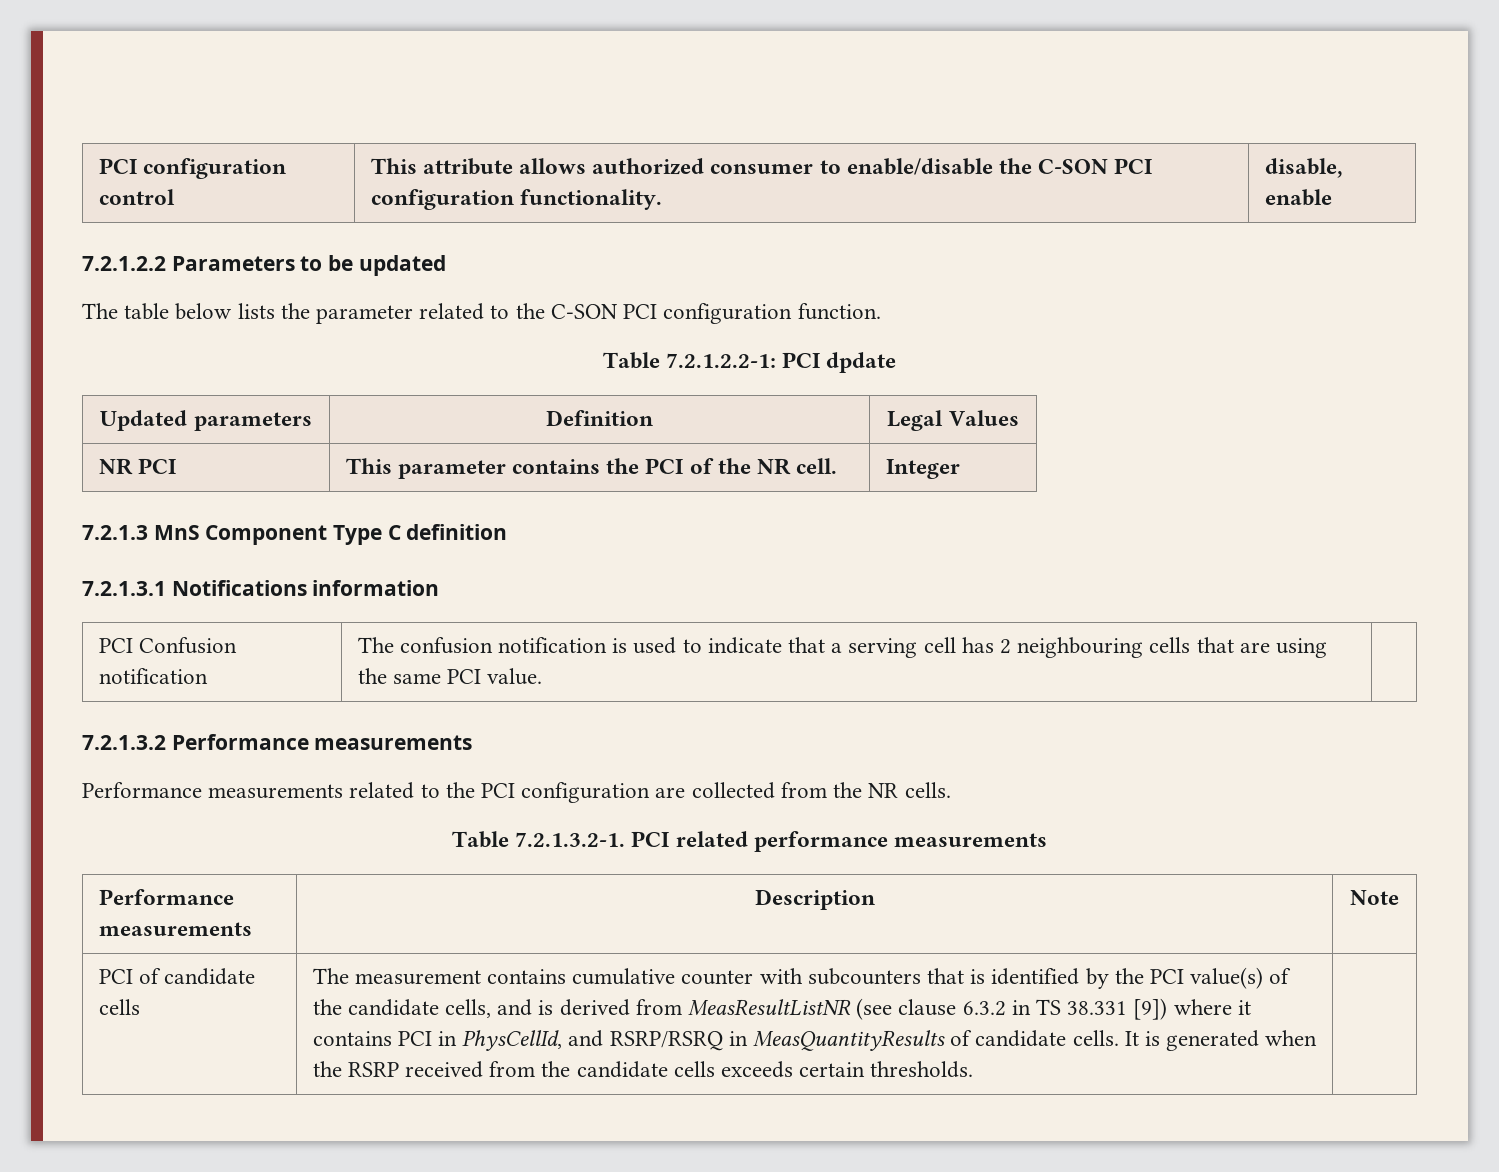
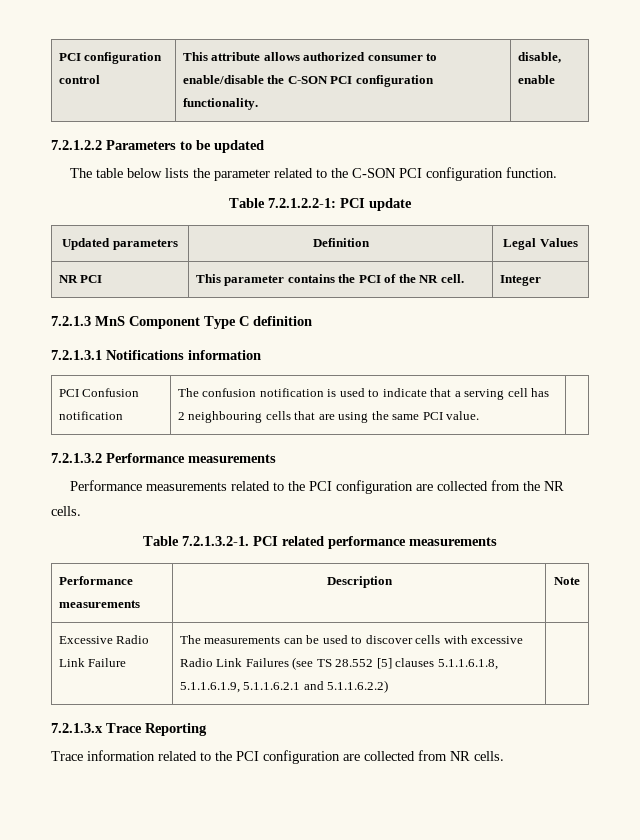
[826,352,897,373] dpdate -> [369,198,412,211] update
[98,968,255,985] [98,999,140,1015] [312,967,1292,989] [312,998,1251,1020] [312,1030,1318,1051] [312,1061,974,1078] PCI of candidate cells | The measurement contains cumulative counter with subcounters that is identified by the PCI value(s) of the candidate cells, and is derived from MeasResultListNR (see clause 6.3.2 in TS 38.331 [9]) where it contains PCI in PhysCellId, and RSRP/RSRQ in MeasQuantityResults of candidate cells. It is generated when the RSRP received from the candidate cells exceeds certain thresholds. | -> [58,635,150,644] [58,658,127,667] [179,635,524,644] [179,657,498,670] [179,680,389,693] [51,723,207,736] [51,750,504,764] Excessive Radio Link Failure | The measurements can be used to discover cells with excessive Radio Link Failures (see TS 28.552 [5] clauses 5.1.1.6.1.8, 5.1.1.6.1.9, 5.1.1.6.2.1 and 5.1.1.6.2.2) | // 7.2.1.3.x Trace Reporting // Trace information related to the PCI configuration are collected from NR cells.

